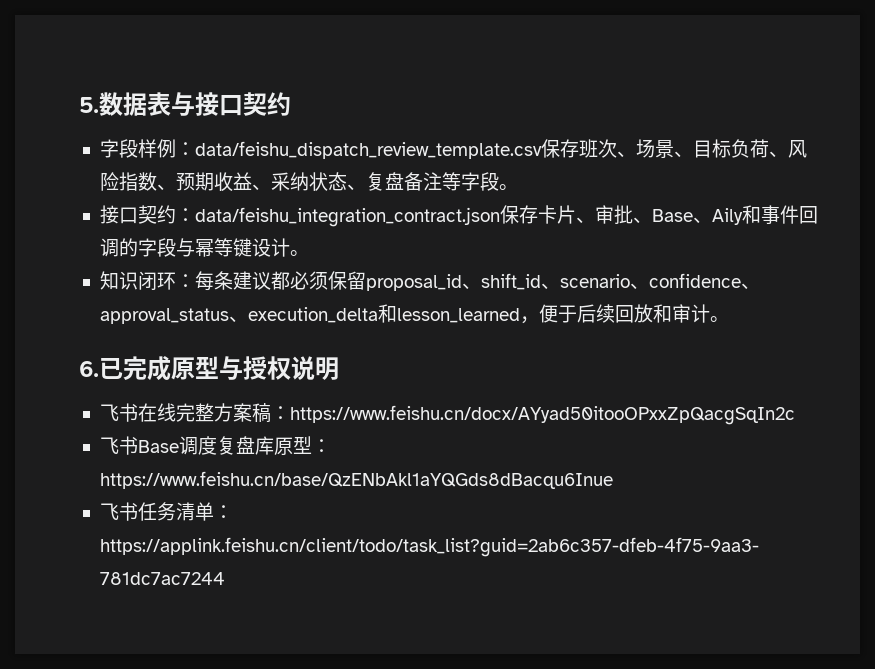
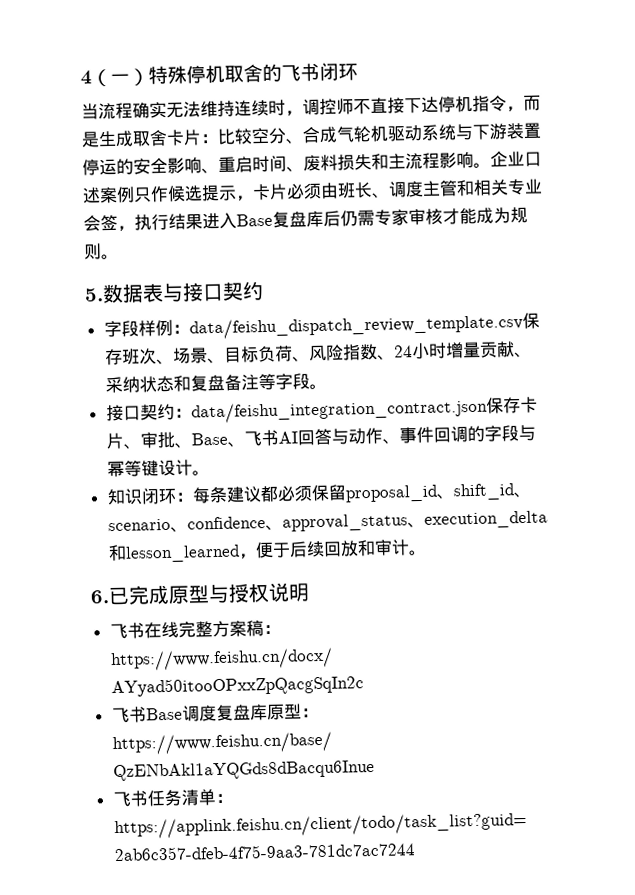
(79, 105) none -> [80,62,358,87] [81,94,541,120] [81,122,542,148] [82,150,542,176] [82,178,543,204] [83,206,528,232] [83,243,119,260] 4（一）特殊停机取舍的飞书闭环 // 当流程确实无法维持连续时，调控师不直接下达停机指令，而是生成取舍卡片：比较空分、合成气轮机驱动系统与下游装置停运的安全影响、重启时间、废料损失和主流程影响。企业口述案例只作候选提示，卡片必须由班长、调度主管和相关专业会签，执行结果进入Base复盘库后仍需专家审核才能成为规则。 //
[175,172,252,192] 预期收益 -> [393,341,515,360] 24小时增量贡献
[346,184,366,190] 、 -> [172,375,191,392] 和
[711,205,761,225] Aily和 -> [243,427,400,447] 飞书AI回答与动作、

